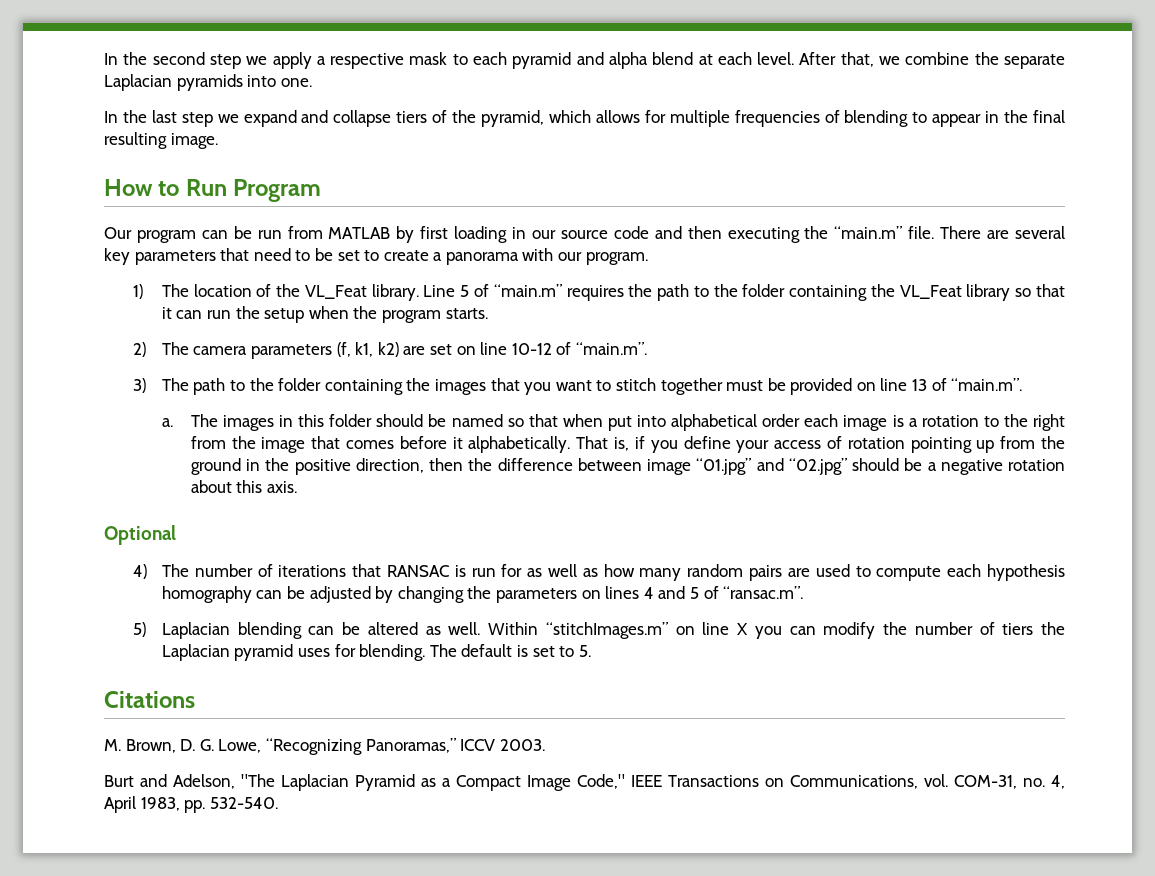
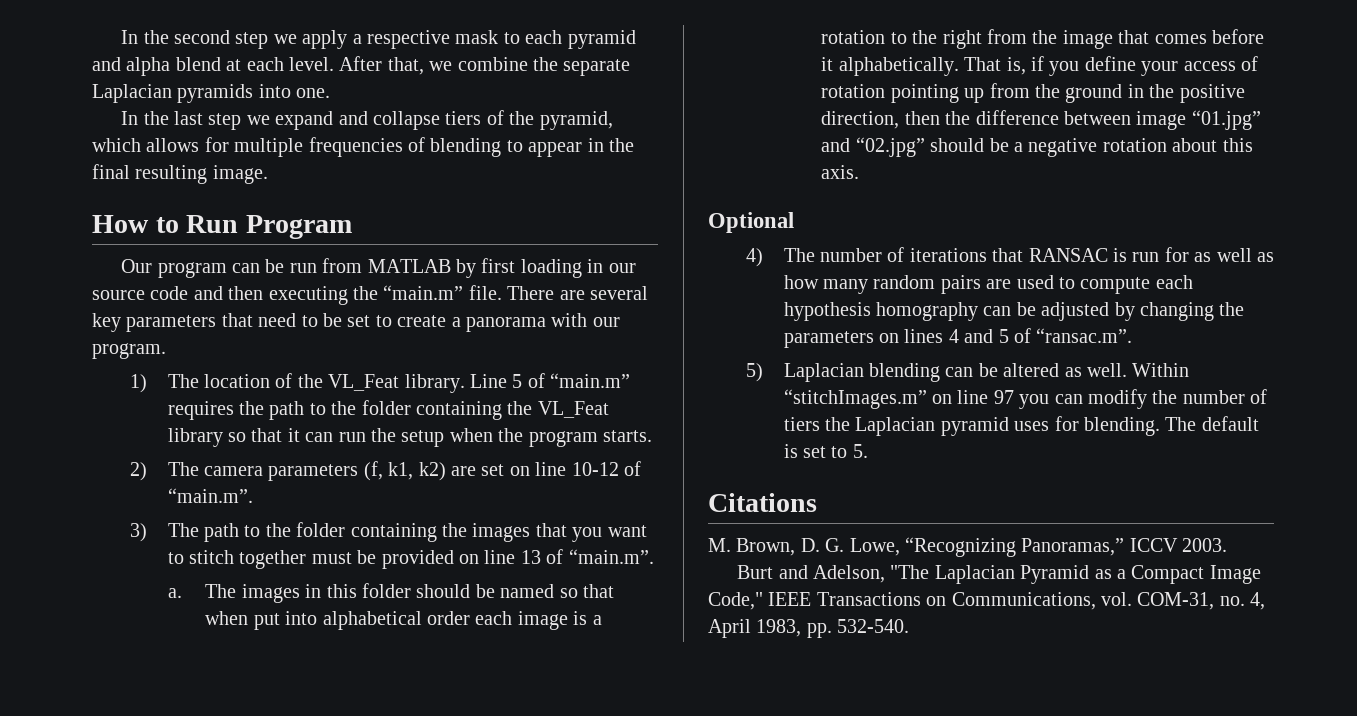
[737,623,749,635] X -> [993,390,1014,404] 97

